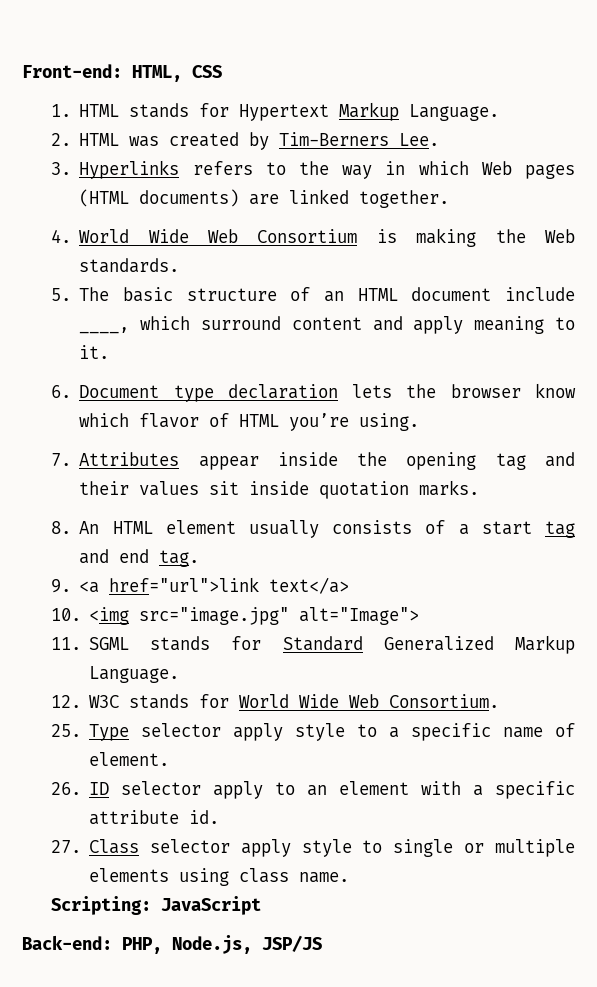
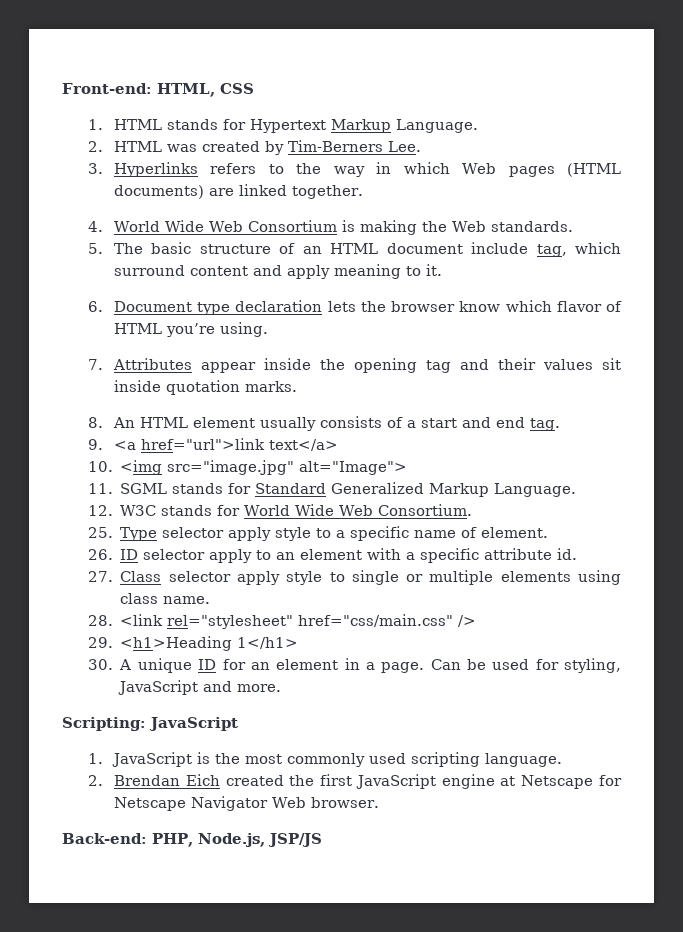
[79,327,130,334] ____, -> [536,244,567,257] tag,
[545,521,576,538] tag -> (457, 423) none
[50,896,261,915] Scripting: JavaScript -> [87,614,477,629] [87,636,299,651] [87,658,621,673] [118,680,282,695] [62,717,238,731] [87,752,562,767] [87,774,622,789] [113,796,379,811] 28. <link rel="stylesheet" href="css/main.css" /> // 29. <h1>Heading 1</h1> // 30. A unique ID for an element in a page. Can be used for styling, JavaScript and more. // Scripting: JavaScript // 1. JavaScript is the most commonly used scripting language. // 2. Brendan Eich created the first JavaScript engine at Netscape for Netscape Navigator Web browser.

